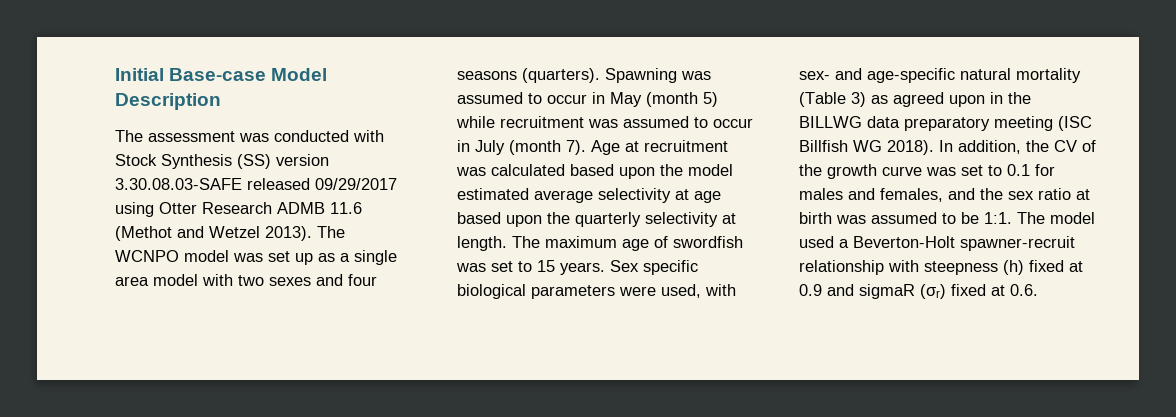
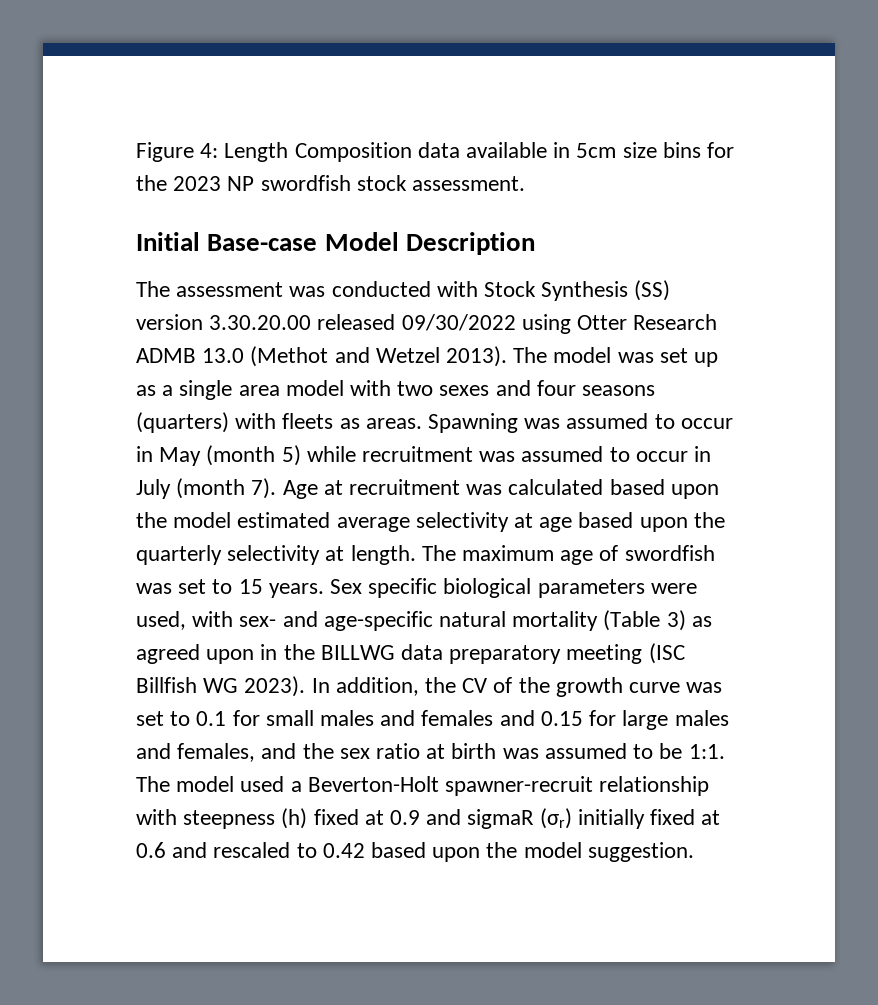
(115, 74) none -> [136,142,735,162] [136,175,526,191] Figure 4: Length Composition data available in 5cm size bins for the 2023 NP swordfish stock assessment. //
[115,178,397,190] 3.30.08.03-SAFE released 09/29/2017 -> [209,314,516,331] 3.30.20.00 released 09/30/2022
[330,202,362,214] 11.6 -> [202,348,245,363] 13.0
[115,250,179,262] WCNPO -> (548, 355) none
[522,68,600,83] (quarters). -> [136,412,422,433] (quarters) with fleets as areas.
[887,140,934,155] 2018). -> [244,676,306,697] 2023).
(1055, 170) none -> [265,710,669,730] small males and females and 0.15 for large
[951,284,1038,296] fixed at 0.6. -> [577,809,721,829] [136,842,694,862] initially fixed at 0.6 and rescaled to 0.42 based upon the model suggestion.

